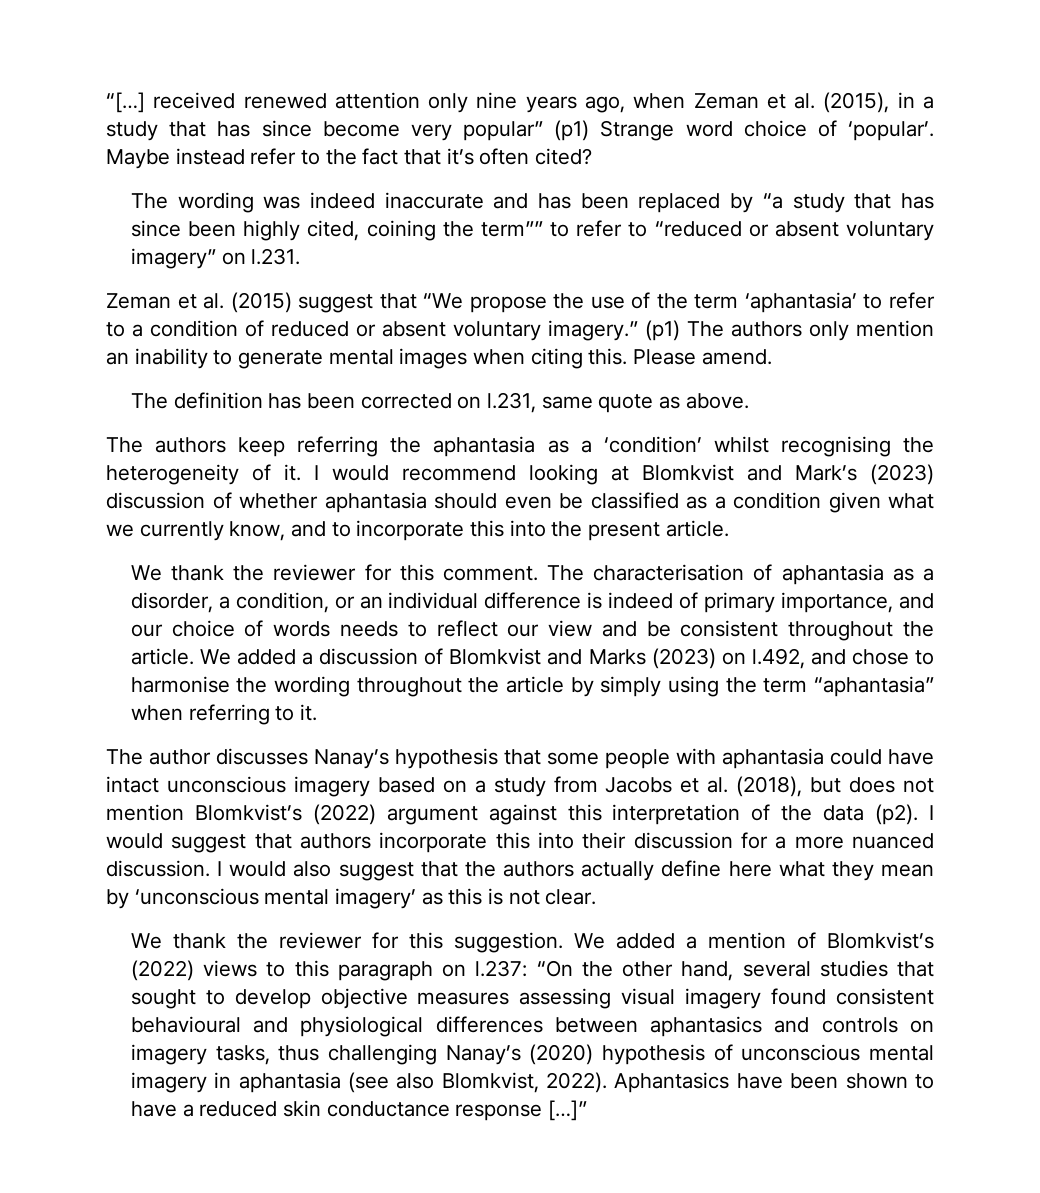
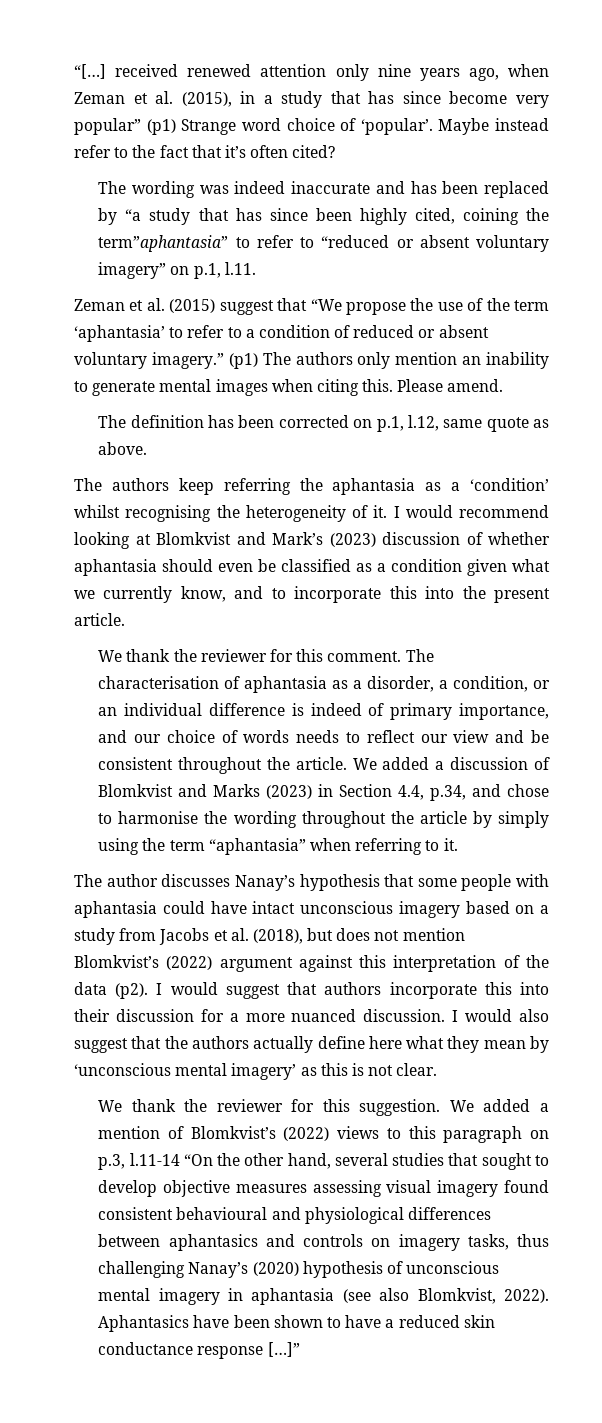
[480,221,543,237] term”” -> [98,235,229,252] term”aphantasia”
[251,248,301,265] l.231. -> [193,262,256,279] p.1, l.11.
[486,392,536,413] l.231, -> [376,415,439,432] p.1, l.12,
[721,648,805,669] on l.492, -> [318,784,467,801] in Section 4.4, p.34,
[475,960,528,977] l.237: -> [98,1153,180,1170] p.3, l.11-14

